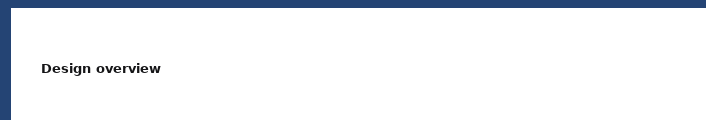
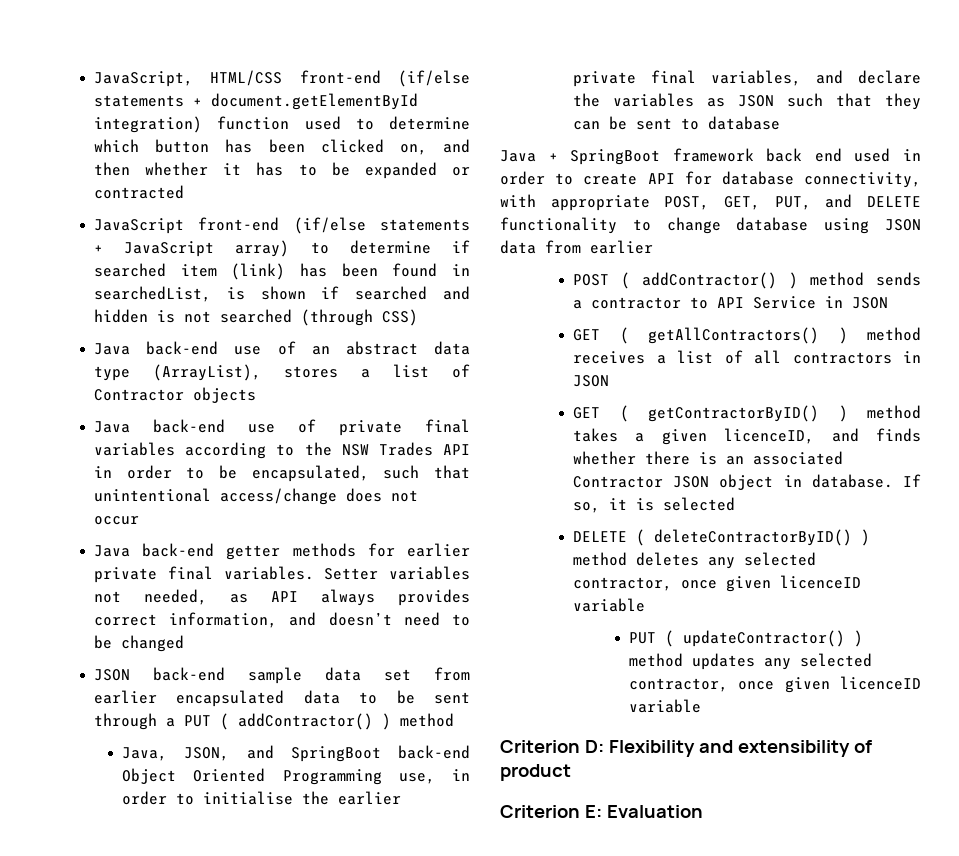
[41,63,161,76] Design overview -> [94,70,470,87] [94,93,419,110] [94,116,470,133] [94,139,470,155] [94,162,470,179] [94,185,185,199] [94,217,470,234] [94,240,470,257] [94,263,470,280] [94,286,471,302] [94,309,419,326] [94,341,470,355] [94,364,470,381] [94,387,257,403] [94,419,470,436] [94,442,470,459] [94,465,470,482] [94,488,419,505] [94,516,140,525] [94,543,470,560] [94,566,470,583] [94,589,470,606] [94,612,470,628] [94,635,185,652] [94,667,470,684] [94,690,470,707] [94,713,455,730] [122,745,470,762] [122,768,470,785] [122,791,402,805] [573,70,921,87] [573,93,921,110] [573,116,781,130] [500,148,921,165] [500,171,921,188] [500,194,921,211] [500,217,921,234] [500,240,653,254] [573,272,921,289] [573,296,889,309] [573,327,921,344] [573,350,921,364] [573,375,610,387] [573,405,921,422] [573,428,921,445] [573,451,844,465] [573,474,921,490] [573,497,736,513] [573,529,871,546] [573,552,817,569] [573,575,862,592] [573,598,646,612] [628,630,863,647] [628,653,872,670] [628,676,921,693] [628,699,701,713] [500,740,872,757] [500,764,571,781] [500,805,703,818] JavaScript, HTML/CSS front-end (if/else statements + document.getElementById integration) function used to determine which button has been clicked on, and then whether it has to be expanded or contracted // JavaScript front-end (if/else statements + JavaScript array) to determine if searched item (link) has been found in searchedList, is shown if searched and hidden is not searched (through CSS) // Java back-end use of an abstract data type (ArrayList), stores a list of Contractor objects // Java back-end use of private final variables according to the NSW Trades API in order to be encapsulated, such that unintentional access/change does not occur // Java back-end getter methods for earlier private final variables. Setter variables not needed, as API always provides correct information, and doesn’t need to be changed // JSON back-end sample data set from earlier encapsulated data to be sent through a PUT ( addContractor() ) method // Java, JSON, and SpringBoot back-end Object Oriented Programming use, in order to initialise the earlier private final variables, and declare the variables as JSON such that they can be sent to database // Java + SpringBoot framework back end used in order to create API for database connectivity, with appropriate POST, GET, PUT, and DELETE functionality to change database using JSON data from earlier // POST ( addContractor() ) method sends a contractor to API Service in JSON // GET ( getAllContractors() ) method receives a list of all contractors in JSON // GET ( getContractorByID() ) method takes a given licenceID, and finds whether there is an associated Contractor JSON object in database. If so, it is selected // DELETE ( deleteContractorByID() ) method deletes any selected contractor, once given licenceID variable // PUT ( updateContractor() ) method updates any selected contractor, once given licenceID variable // Criterion D: Flexibility and extensibility of product // Criterion E: Evaluation

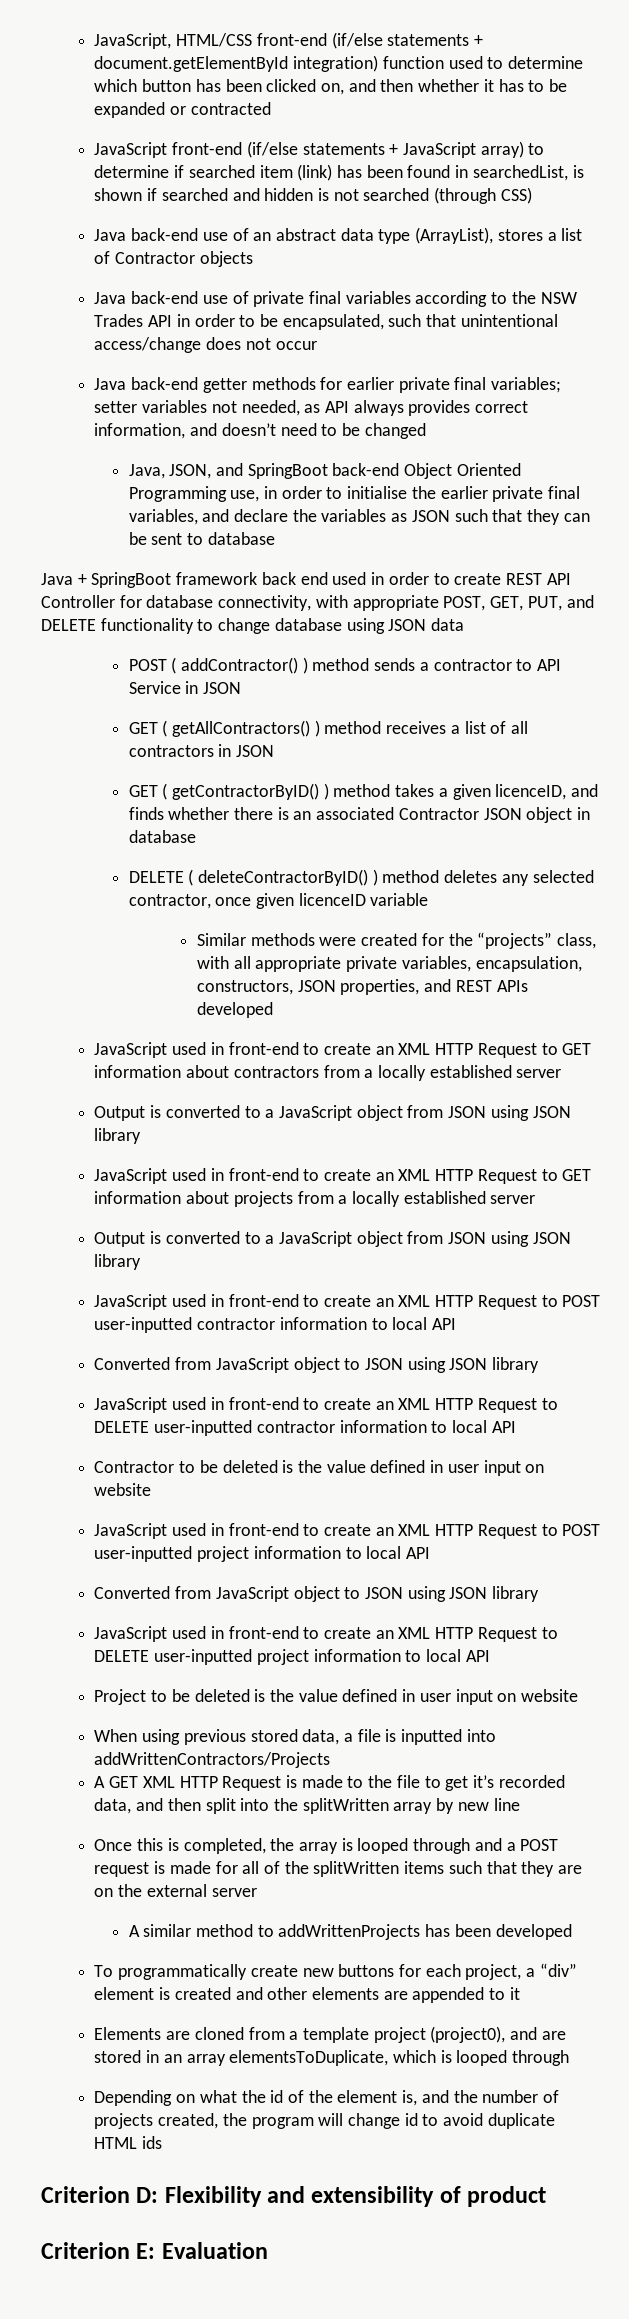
[223,566,379,580] variables. Setter -> [491,377,562,393] [94,401,138,413] variables; setter
[94,667,470,684] [94,690,470,707] [94,713,455,730] // JSON back-end sample data set from earlier encapsulated data to be sent through a PUT ( addContractor() ) method -> (426, 431) none
[647,173,675,184] API -> [505,573,571,585] [41,595,115,608] REST API Controller
[545,240,653,254] from earlier -> (465, 624) none
[811,474,921,488] [573,497,736,513] database. If so, it is selected -> [128,830,196,843] database
[628,630,863,647] [628,653,872,670] [628,676,921,693] [628,699,701,713] PUT ( updateContractor() ) method updates any selected contractor, once given licenceID variable -> [196,932,596,949] [196,956,582,972] [196,979,528,995] [196,1002,273,1018] [94,1042,592,1058] [94,1065,562,1081] [94,1105,571,1121] [94,1128,142,1144] [94,1168,592,1184] [94,1191,536,1207] [94,1231,571,1247] [94,1254,142,1270] [94,1294,601,1310] [94,1317,457,1333] [94,1357,540,1373] [94,1397,558,1413] [94,1420,516,1436] [94,1460,545,1476] [94,1483,152,1496] [94,1523,601,1539] [94,1546,431,1562] [94,1586,540,1602] [94,1626,558,1642] [94,1649,490,1665] [94,1689,579,1705] [94,1729,496,1745] [94,1752,331,1768] [94,1775,565,1791] [94,1798,520,1814] [94,1838,559,1854] [94,1861,583,1877] [94,1884,257,1897] [128,1924,572,1940] [94,1963,577,1980] [94,1987,520,2003] [94,2026,566,2043] [94,2050,570,2066] [94,2090,560,2106] [94,2113,555,2129] [94,2136,163,2149] Similar methods were created for the “projects” class, with all appropriate private variables, encapsulation, constructors, JSON properties, and REST APIs developed // JavaScript used in front-end to create an XML HTTP Request to GET information about contractors from a locally established server // Output is converted to a JavaScript object from JSON using JSON library // JavaScript used in front-end to create an XML HTTP Request to GET information about projects from a locally established server // Output is converted to a JavaScript object from JSON using JSON library // JavaScript used in front-end to create an XML HTTP Request to POST user-inputted contractor information to local API // Converted from JavaScript object to JSON using JSON library // JavaScript used in front-end to create an XML HTTP Request to DELETE user-inputted contractor information to local API // Contractor to be deleted is the value defined in user input on website // JavaScript used in front-end to create an XML HTTP Request to POST user-inputted project information to local API // Converted from JavaScript object to JSON using JSON library // JavaScript used in front-end to create an XML HTTP Request to DELETE user-inputted project information to local API // Project to be deleted is the value defined in user input on website // When using previous stored data, a file is inputted into addWrittenContractors/Projects // A GET XML HTTP Request is made to the file to get it’s recorded data, and then split into the splitWritten array by new line // Once this is completed, the array is looped through and a POST request is made for all of the splitWritten items such that they are on the external server // A similar method to addWrittenProjects has been developed // To programmatically create new buttons for each project, a “div” element is created and other elements are appended to it // Elements are cloned from a template project (project0), and are stored in an array elementsToDuplicate, which is looped through // Depending on what the id of the element is, and the number of projects created, the program will change id to avoid duplicate HTML ids

